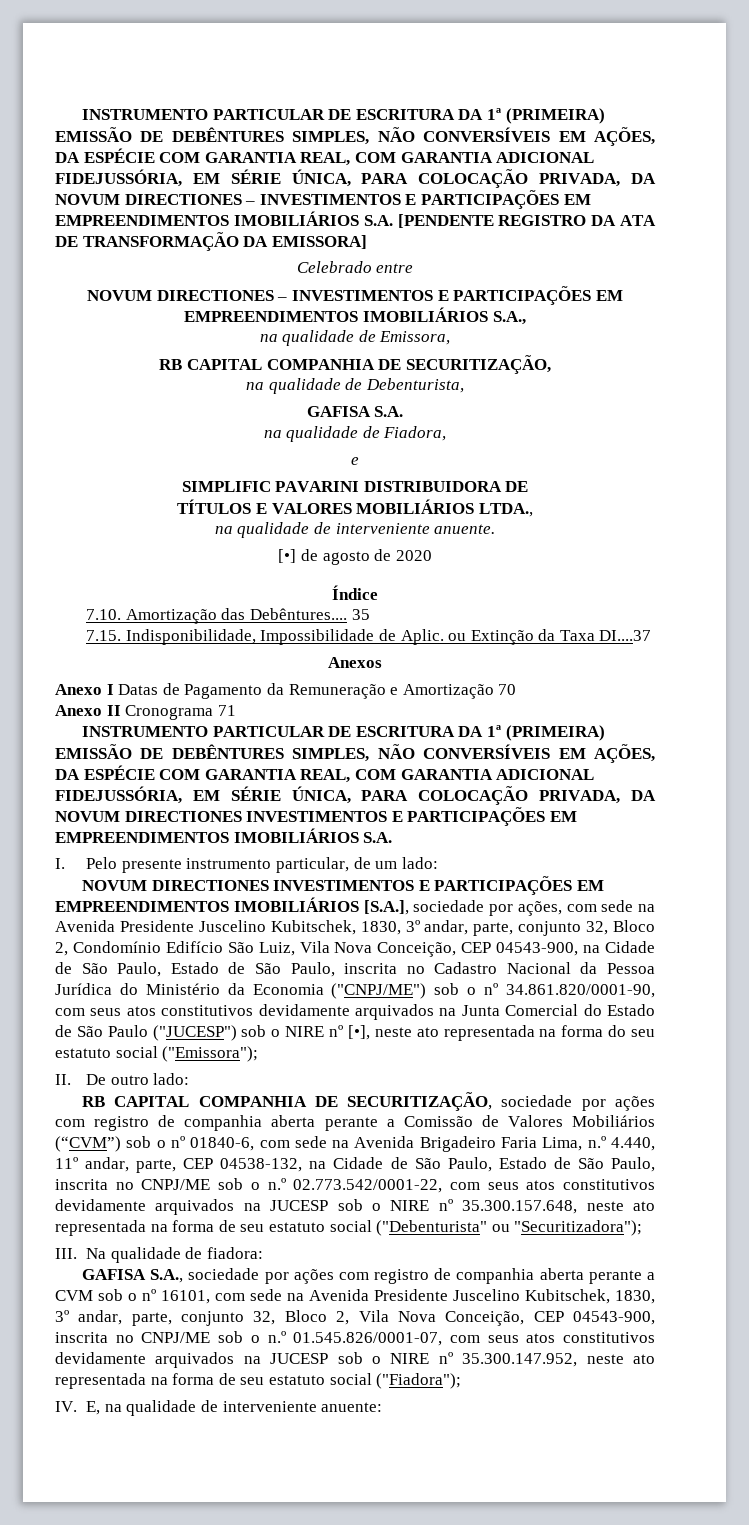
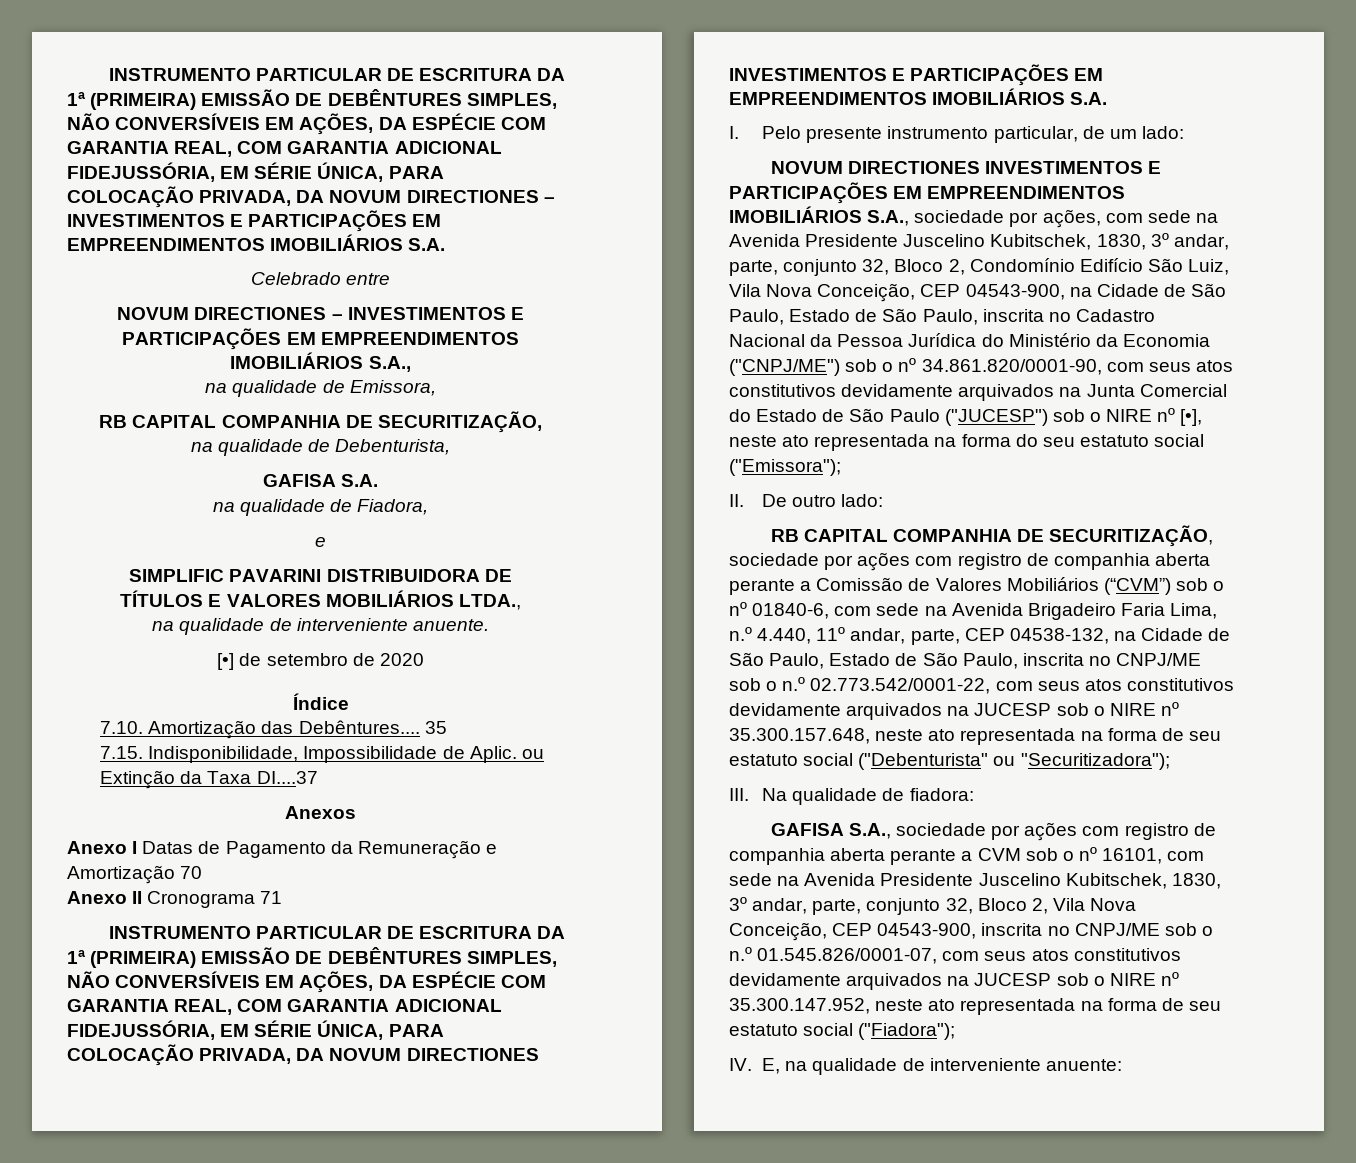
[397,214,656,228] [55,232,367,251] [PENDENTE REGISTRO DA ATA DE TRANSFORMAÇÃO DA EMISSORA] -> (446, 244) none
[322,551,370,565] agosto -> [266,653,348,666] setembro
[363,900,409,915] [S.A.], -> [867,210,910,226] S.A.,

